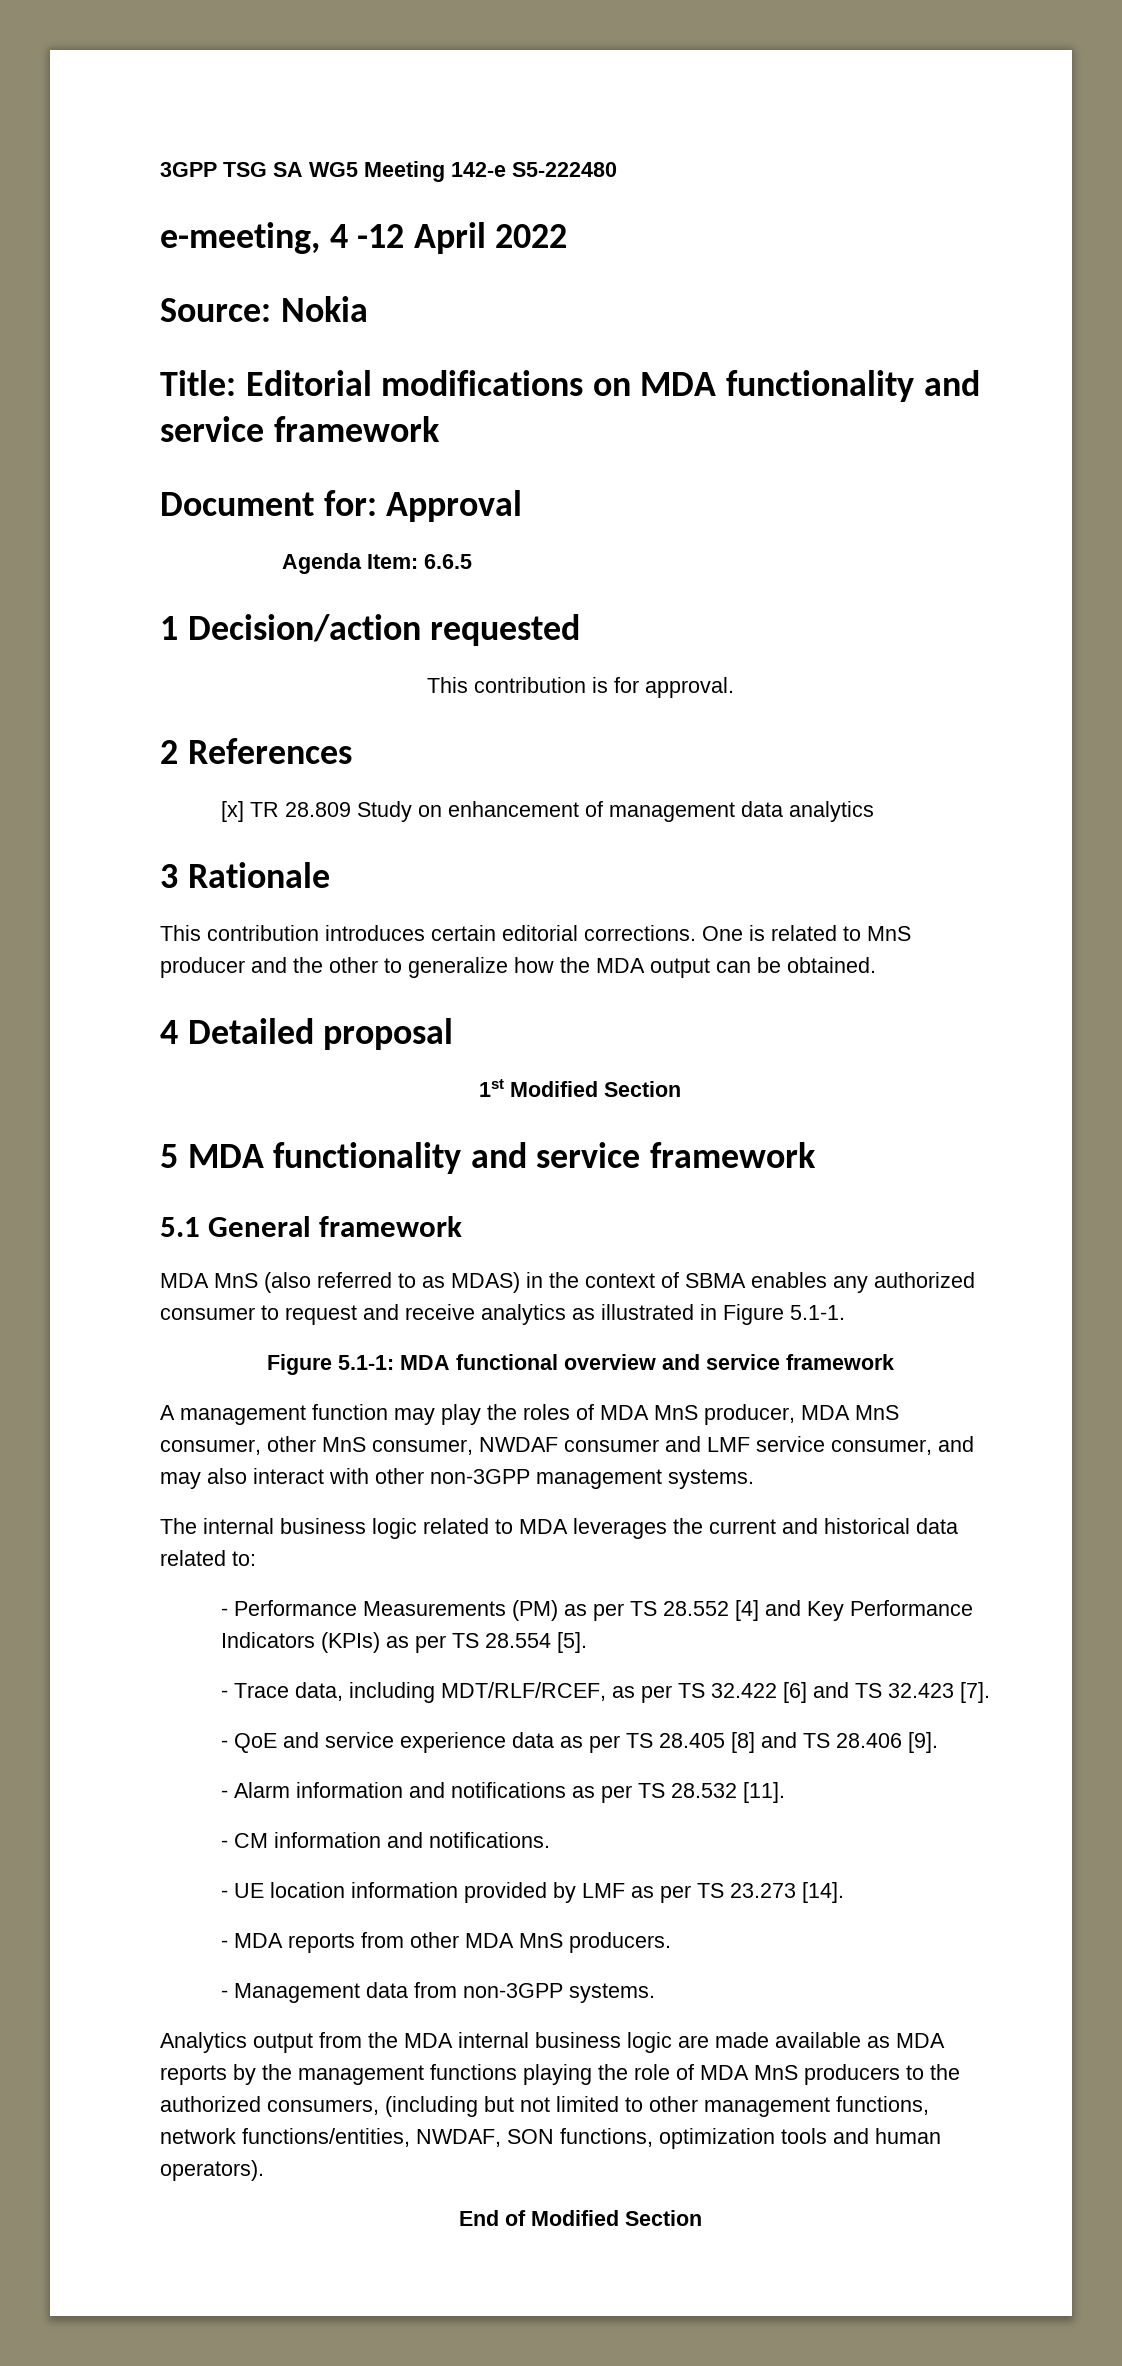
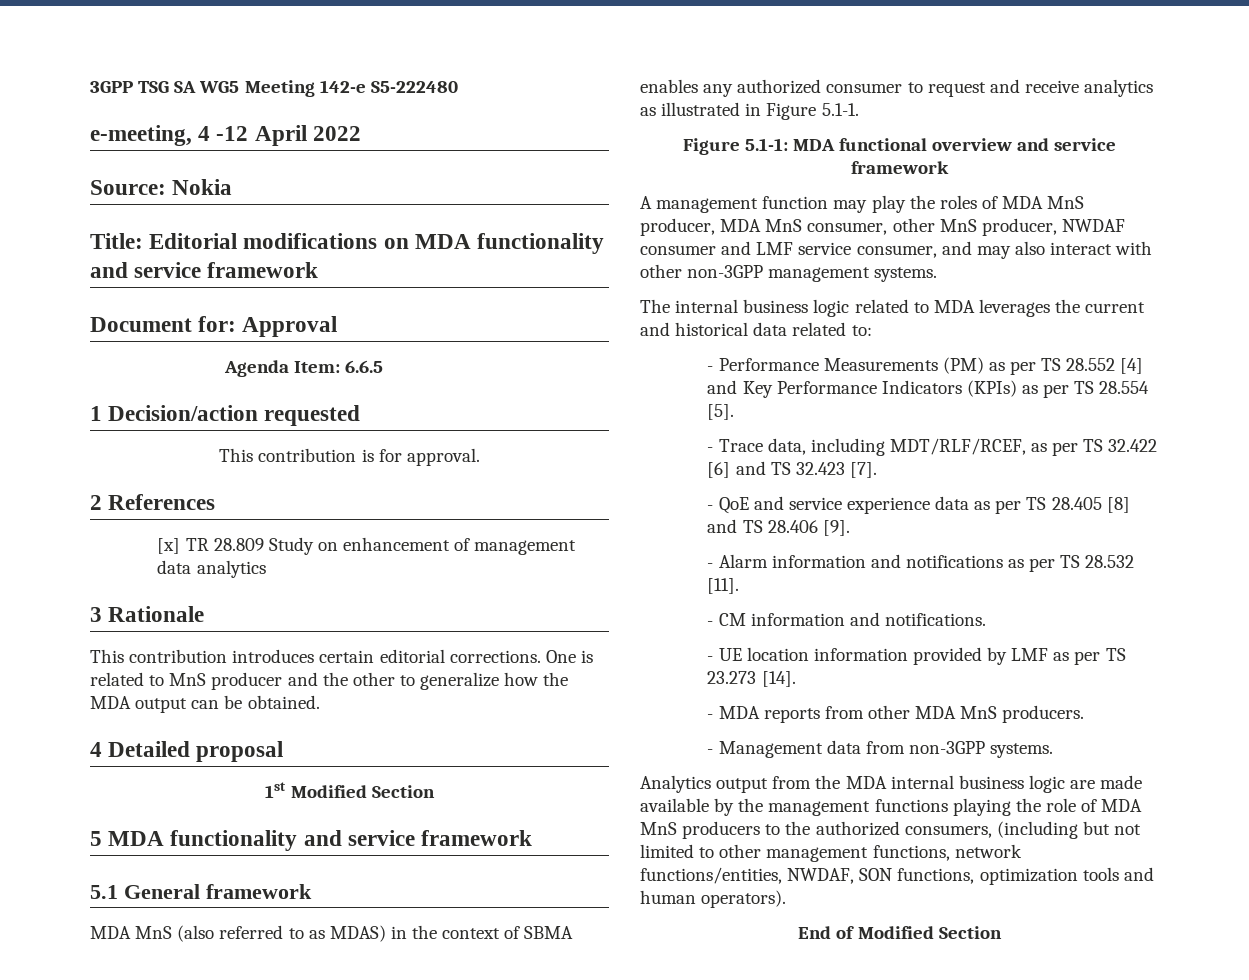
[372,1439,473,1455] consumer, -> [981,218,1057,236] producer,
[867,2033,945,2048] [160,2065,227,2085] as MDA reports -> (709, 805) none

